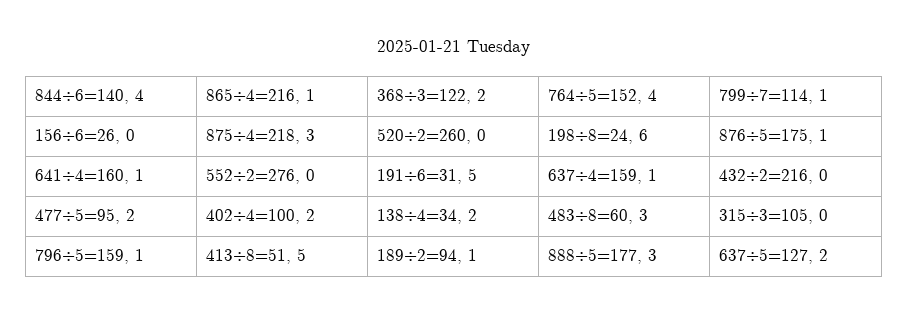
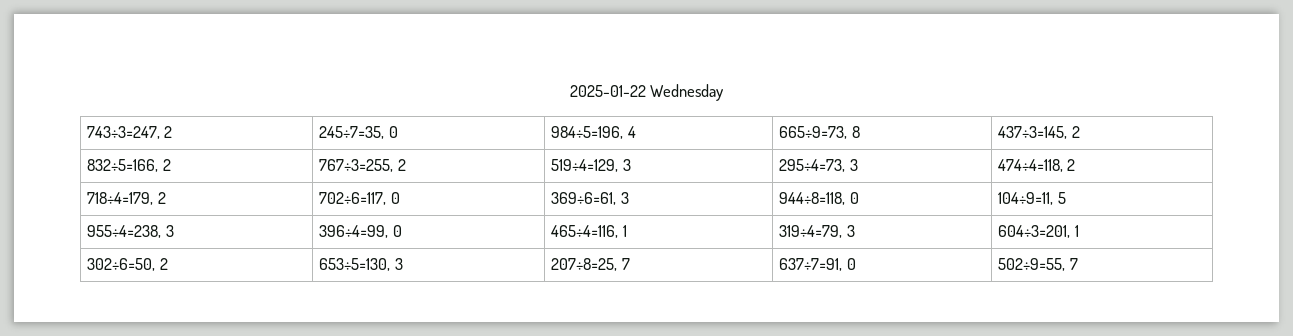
[377,39,530,56] [35,89,145,104] [206,88,316,104] [377,89,487,104] [548,88,658,104] [719,89,829,104] [35,128,136,144] [206,128,316,144] [377,128,487,144] [548,129,649,144] [719,128,829,144] [35,169,145,184] [206,168,316,184] [377,168,478,184] [548,168,658,184] [719,169,829,184] [35,208,136,224] [206,209,316,224] [377,209,478,224] [548,209,649,224] [719,208,829,224] [35,248,145,264] [206,248,307,264] [377,249,478,264] [548,248,658,264] [719,248,829,264] 2025-01-21 Tuesday // 844÷6=140, 4 | 865÷4=216, 1 | 368÷3=122, 2 | 764÷5=152, 4 | 799÷7=114, 1 // 156÷6=26, 0 | 875÷4=218, 3 | 520÷2=260, 0 | 198÷8=24, 6 | 876÷5=175, 1 // 641÷4=160, 1 | 552÷2=276, 0 | 191÷6=31, 5 | 637÷4=159, 1 | 432÷2=216, 0 // 477÷5=95, 2 | 402÷4=100, 2 | 138÷4=34, 2 | 483÷8=60, 3 | 315÷3=105, 0 // 796÷5=159, 1 | 413÷8=51, 5 | 189÷2=94, 1 | 888÷5=177, 3 | 637÷5=127, 2 -> [569,84,724,101] [87,126,173,139] [319,126,398,139] [551,126,636,139] [779,126,860,139] [998,126,1080,139] [87,159,171,172] [319,159,406,172] [551,159,631,172] [779,159,858,172] [998,159,1076,172] [87,192,166,205] [319,192,400,205] [551,192,629,205] [779,192,859,205] [998,192,1066,205] [87,225,174,238] [319,225,402,238] [551,225,627,238] [779,225,855,238] [998,225,1079,238] [87,258,168,271] [319,258,403,271] [551,258,630,271] [779,258,856,271] [998,258,1078,271] 2025-01-22 Wednesday // 743÷3=247, 2 | 245÷7=35, 0 | 984÷5=196, 4 | 665÷9=73, 8 | 437÷3=145, 2 // 832÷5=166, 2 | 767÷3=255, 2 | 519÷4=129, 3 | 295÷4=73, 3 | 474÷4=118, 2 // 718÷4=179, 2 | 702÷6=117, 0 | 369÷6=61, 3 | 944÷8=118, 0 | 104÷9=11, 5 // 955÷4=238, 3 | 396÷4=99, 0 | 465÷4=116, 1 | 319÷4=79, 3 | 604÷3=201, 1 // 302÷6=50, 2 | 653÷5=130, 3 | 207÷8=25, 7 | 637÷7=91, 0 | 502÷9=55, 7

